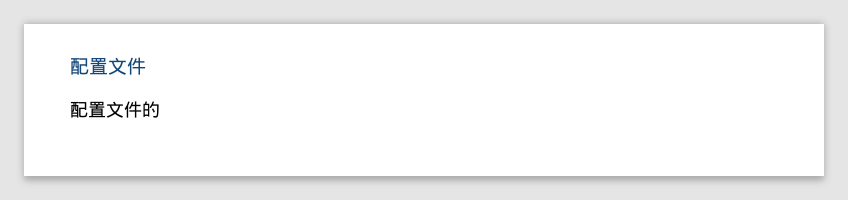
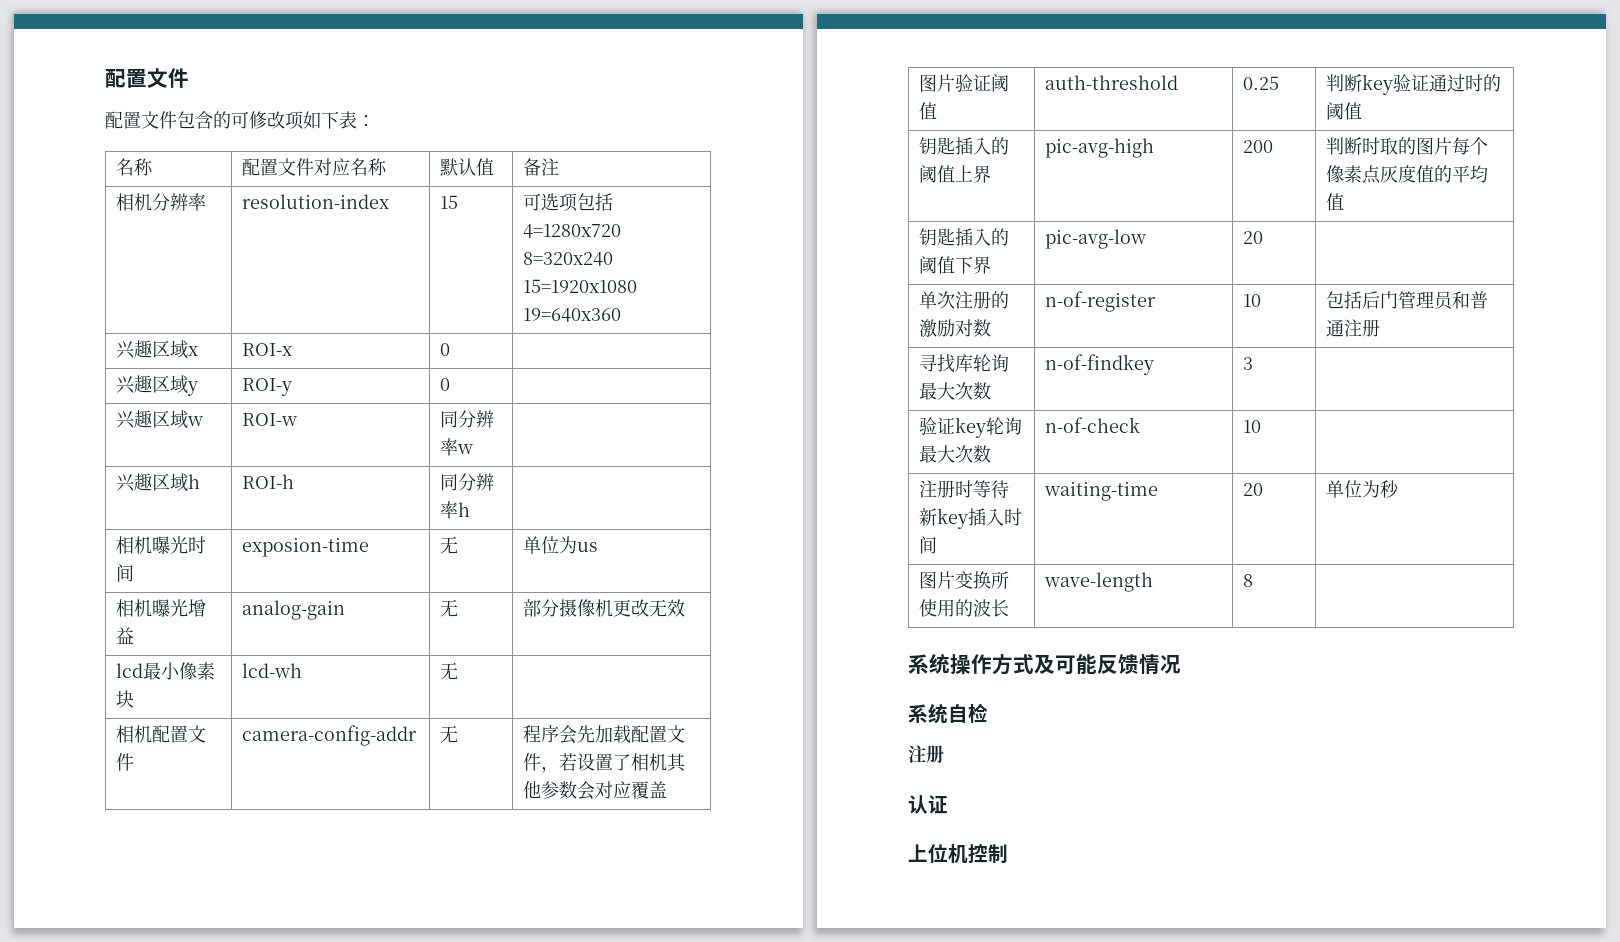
[142,101,160,118] 的 -> [177,111,375,130] [115,158,153,176] [241,158,387,176] [439,158,494,176] [522,158,559,176] [115,193,206,211] [241,194,389,209] [439,195,458,209] [522,193,613,212] [522,224,621,238] [522,252,613,266] [522,279,637,293] [522,308,621,322] [115,340,198,359] [241,343,292,356] [439,343,450,356] [115,375,198,396] [241,378,292,396] [439,378,450,391] [115,410,203,429] [241,413,297,426] [439,410,494,428] [439,438,473,456] [115,473,200,492] [241,474,294,489] [439,473,494,491] [439,501,470,519] [115,536,206,554] [115,564,134,582] [241,537,369,557] [439,536,458,554] [522,536,598,554] [115,599,206,617] [115,627,134,644] [241,600,345,620] [439,599,458,617] [522,599,685,617] [115,662,215,680] [115,690,134,708] [241,663,302,678] [439,662,458,680] [115,725,206,743] [115,753,134,771] [241,725,417,746] [439,725,458,743] [522,725,685,744] [522,753,686,773] [522,781,667,800] [918,74,1009,92] [918,102,937,120] [1044,75,1178,90] [1242,76,1279,90] [1325,74,1501,95] [1325,102,1362,120] [918,137,1009,155] [918,165,991,183] [1044,138,1154,158] [1242,140,1273,153] [1325,137,1488,155] [1325,165,1488,184] [1325,193,1344,211] [918,228,1009,246] [918,256,991,274] [1044,229,1146,249] [1242,231,1263,244] [918,291,1009,309] [918,319,991,338] [1044,291,1156,312] [1242,294,1261,307] [1325,291,1488,310] [1325,319,1380,337] [918,354,1009,373] [918,382,991,400] [1044,354,1154,375] [1242,357,1253,370] [918,417,1022,438] [918,445,991,463] [1044,417,1140,433] [1242,420,1261,433] [918,480,1009,498] [918,508,1022,529] [918,536,937,554] [1043,481,1158,501] [1242,483,1263,496] [1325,480,1399,498] [918,571,1009,589] [918,599,1009,617] [1043,572,1153,592] [1242,574,1253,587] [908,653,1181,675] [908,703,988,724] [908,745,944,763] [908,795,948,814] [908,844,1008,864] 包含的可修改项如下表： // 名称 | 配置文件对应名称 | 默认值 | 备注 // 相机分辨率 | resolution-index | 15 | 可选项包括4=1280x720 8=320x240 15=1920x1080 19=640x360 // 兴趣区域x | ROI-x | 0 | // 兴趣区域y | ROI-y | 0 | // 兴趣区域w | ROI-w | 同分辨率w | // 兴趣区域h | ROI-h | 同分辨率h | // 相机曝光时间 | exposion-time | 无 | 单位为us // 相机曝光增益 | analog-gain | 无 | 部分摄像机更改无效 // lcd最小像素块 | lcd-wh | 无 | // 相机配置文件 | camera-config-addr | 无 | 程序会先加载配置文件，若设置了相机其他参数会对应覆盖 // 图片验证阈值 | auth-threshold | 0.25 | 判断key验证通过时的阈值 // 钥匙插入的阈值上界 | pic-avg-high | 200 | 判断时取的图片每个像素点灰度值的平均值 // 钥匙插入的阈值下界 | pic-avg-low | 20 | // 单次注册的激励对数 | n-of-register | 10 | 包括后门管理员和普通注册 // 寻找库轮询最大次数 | n-of-findkey | 3 | // 验证key轮询最大次数 | n-of-check | 10 | // 注册时等待新key插入时间 | waiting-time | 20 | 单位为秒 // 图片变换所使用的波长 | wave-length | 8 | // 系统操作方式及可能反馈情况 // 系统自检 // 注册 // 认证 // 上位机控制

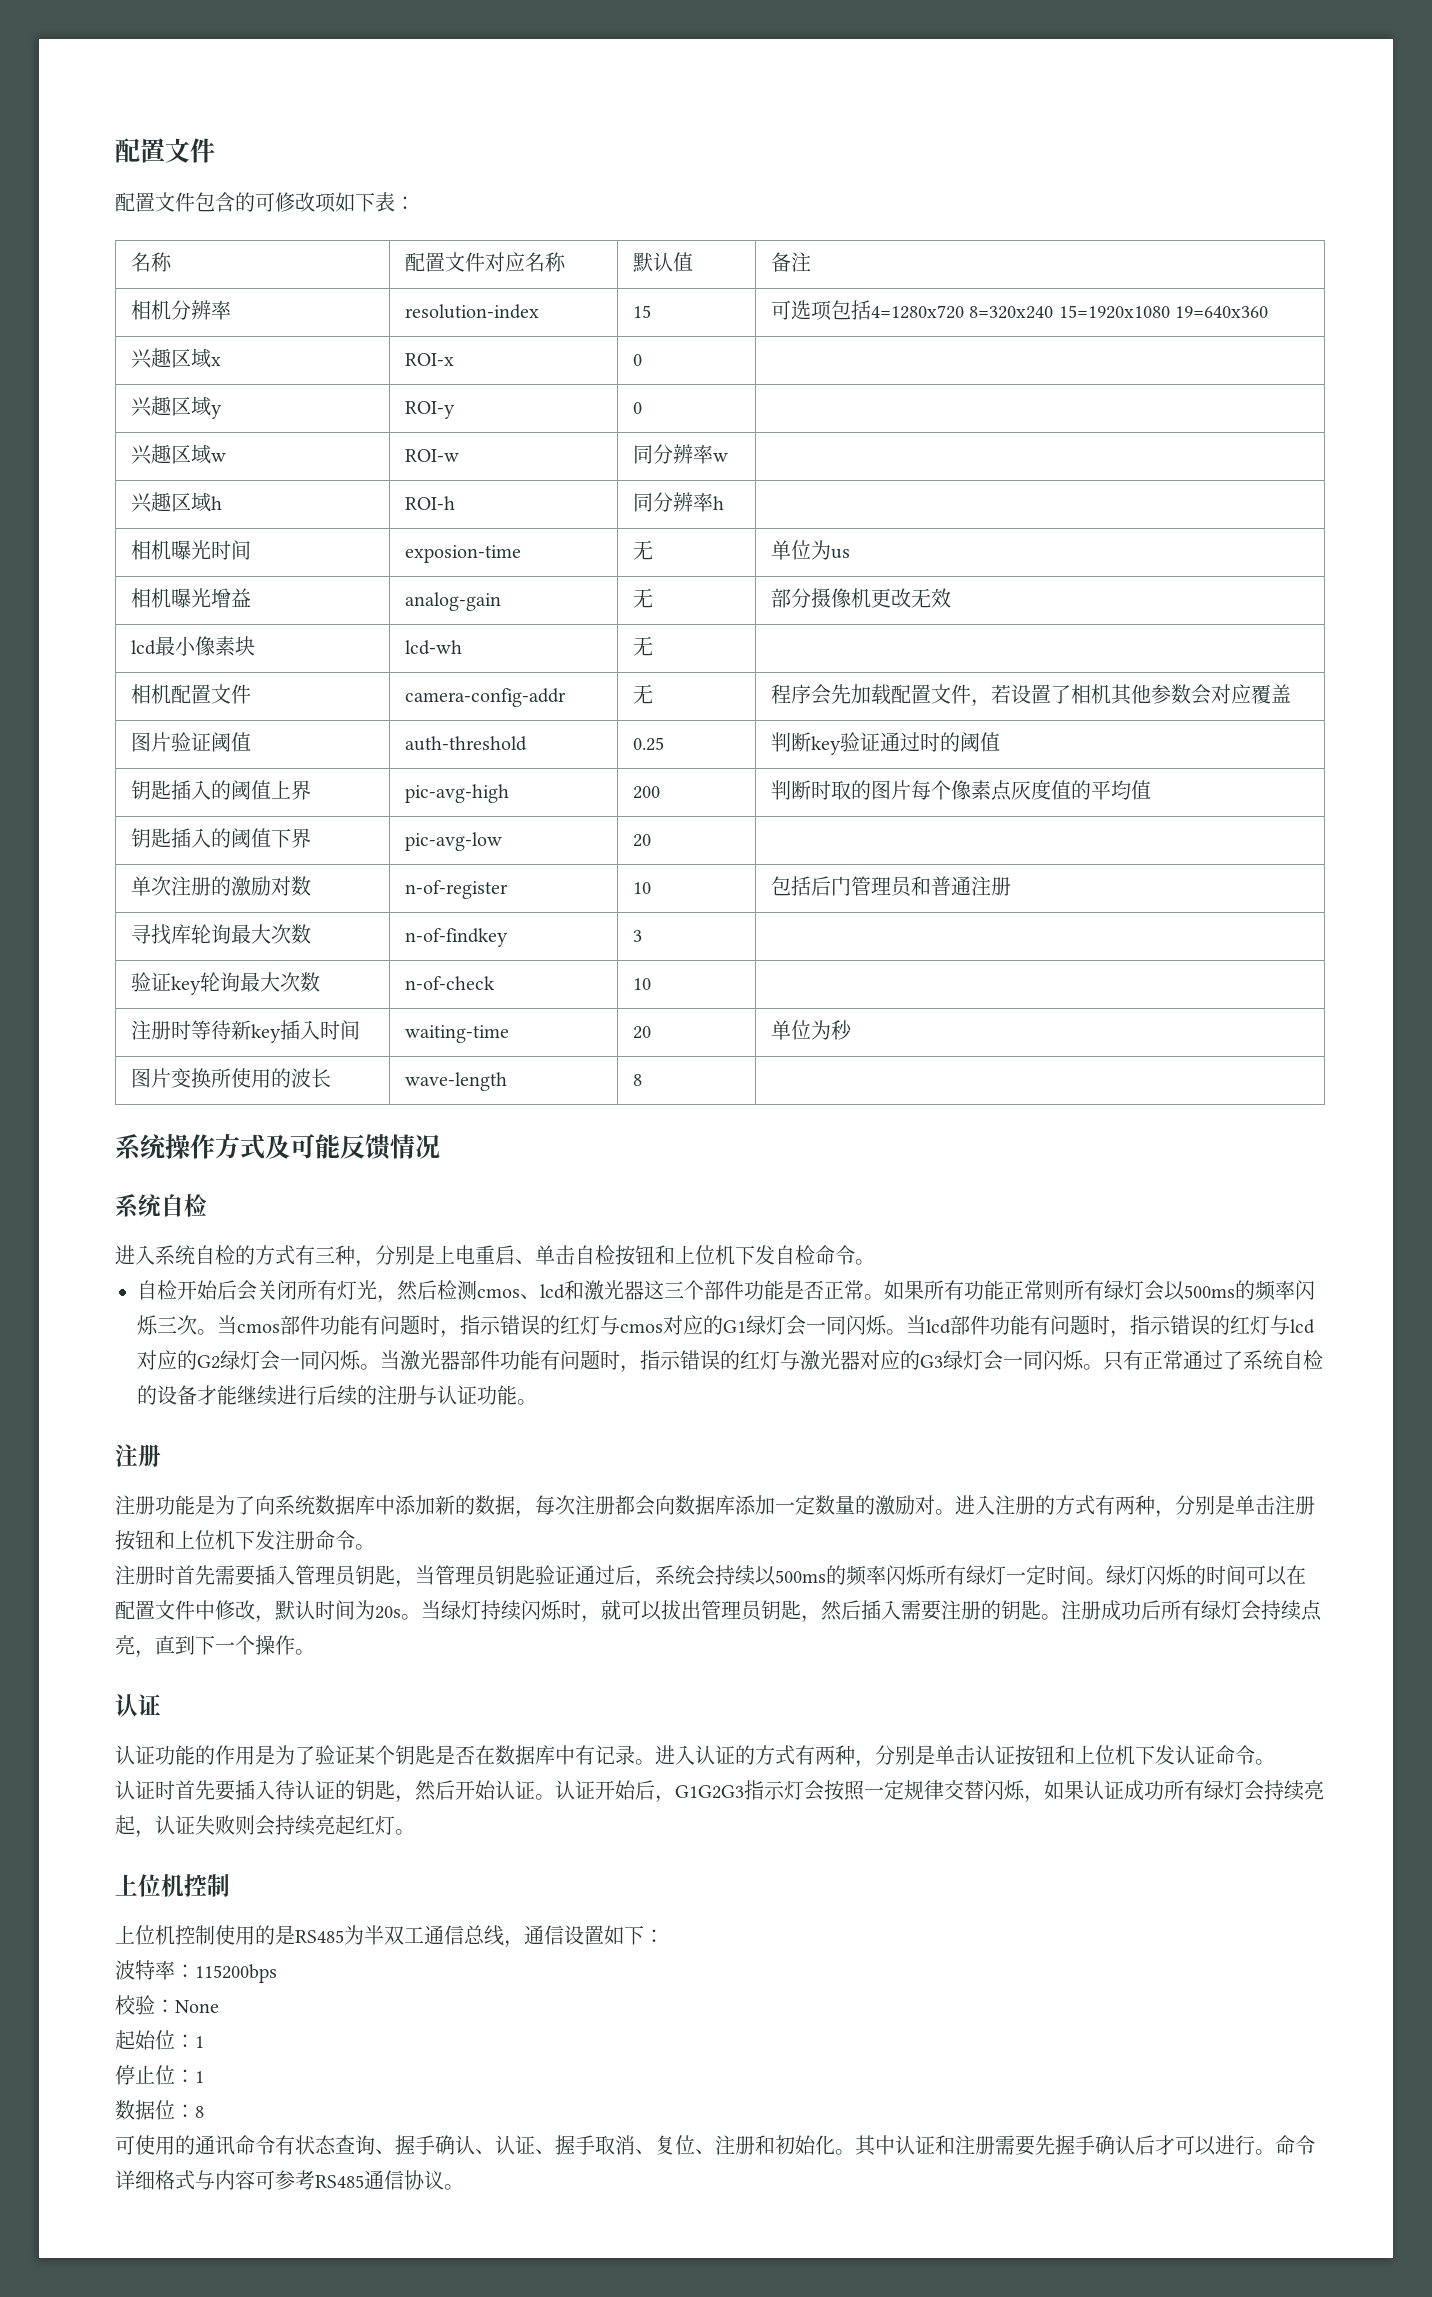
[908,745,944,763] [908,795,948,814] [908,844,1008,864] 注册 // 认证 // 上位机控制 -> [115,1245,875,1268] [137,1280,1315,1303] [136,1315,1315,1338] [137,1350,1323,1373] [137,1385,537,1406] [115,1444,161,1467] [115,1495,1315,1518] [115,1530,375,1551] [115,1565,1306,1588] [115,1600,1322,1623] [115,1635,315,1658] [115,1694,161,1717] [115,1745,1275,1768] [115,1780,1324,1803] [115,1815,415,1838] [115,1874,230,1897] [115,1925,664,1948] [115,1960,277,1983] [115,1995,219,2015] [115,2030,204,2050] [115,2065,204,2085] [115,2100,204,2120] [115,2135,1315,2156] [115,2170,464,2190] 进入系统自检的方式有三种，分别是上电重启、单击自检按钮和上位机下发自检命令。 // 自检开始后会关闭所有灯光，然后检测cmos、lcd和激光器这三个部件功能是否正常。如果所有功能正常则所有绿灯会以500ms的频率闪烁三次。当cmos部件功能有问题时，指示错误的红灯与cmos对应的G1绿灯会一同闪烁。当lcd部件功能有问题时，指示错误的红灯与lcd对应的G2绿灯会一同闪烁。当激光器部件功能有问题时，指示错误的红灯与激光器对应的G3绿灯会一同闪烁。只有正常通过了系统自检的设备才能继续进行后续的注册与认证功能。 // 注册 // 注册功能是为了向系统数据库中添加新的数据，每次注册都会向数据库添加一定数量的激励对。进入注册的方式有两种，分别是单击注册按钮和上位机下发注册命令。 // 注册时首先需要插入管理员钥匙，当管理员钥匙验证通过后，系统会持续以500ms的频率闪烁所有绿灯一定时间。绿灯闪烁的时间可以在配置文件中修改，默认时间为20s。当绿灯持续闪烁时，就可以拔出管理员钥匙，然后插入需要注册的钥匙。注册成功后所有绿灯会持续点亮，直到下一个操作。 // 认证 // 认证功能的作用是为了验证某个钥匙是否在数据库中有记录。进入认证的方式有两种，分别是单击认证按钮和上位机下发认证命令。 // 认证时首先要插入待认证的钥匙，然后开始认证。认证开始后，G1G2G3指示灯会按照一定规律交替闪烁，如果认证成功所有绿灯会持续亮起，认证失败则会持续亮起红灯。 // 上位机控制 // 上位机控制使用的是RS485为半双工通信总线，通信设置如下： // 波特率：115200bps // 校验：None // 起始位：1 // 停止位：1 // 数据位：8 // 可使用的通讯命令有状态查询、握手确认、认证、握手取消、复位、注册和初始化。其中认证和注册需要先握手确认后才可以进行。命令详细格式与内容可参考RS485通信协议。

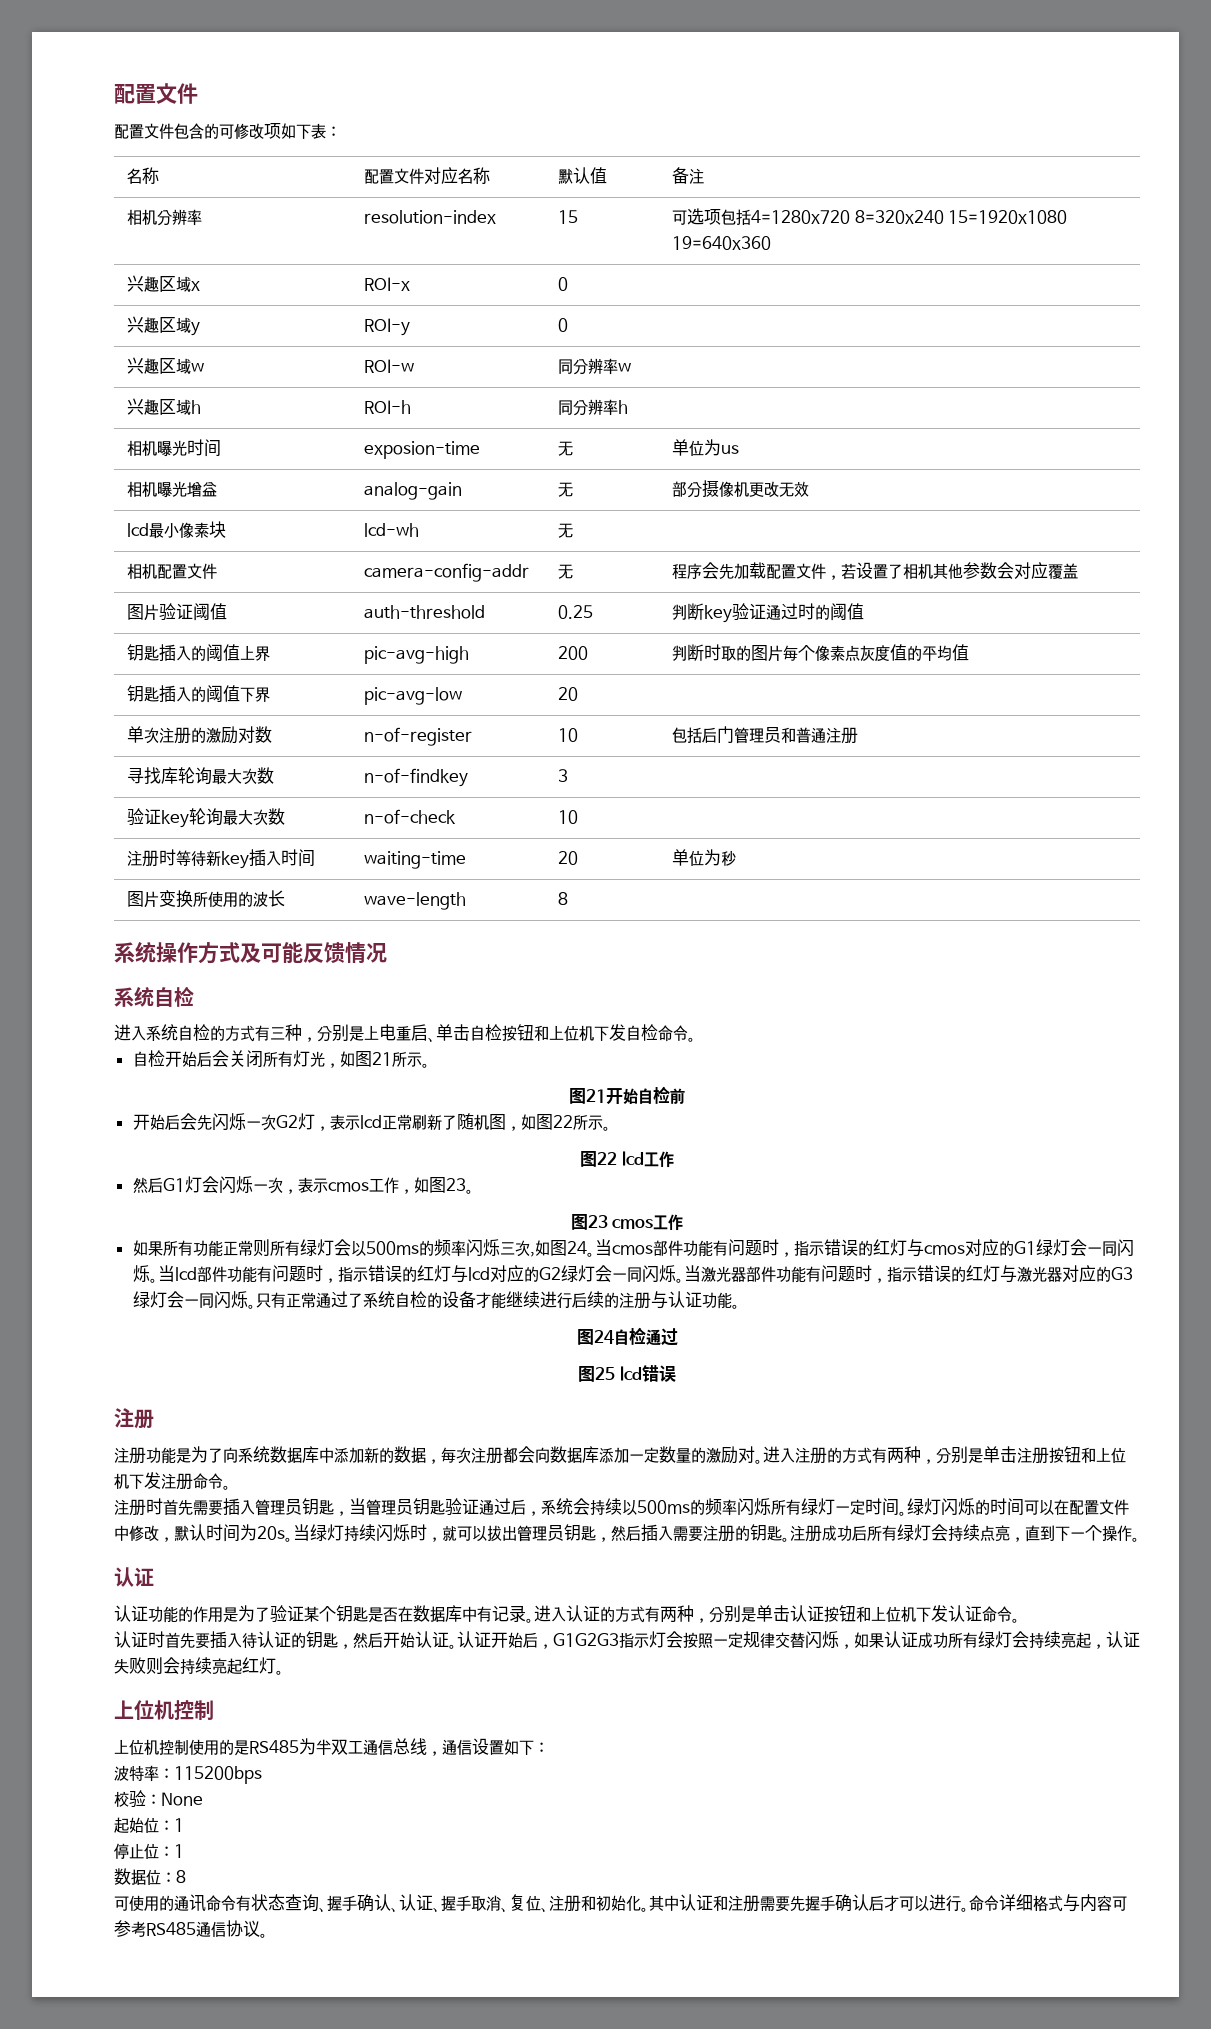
[397,1280,884,1301] 然后检测cmos、lcd和激光器这三个部件功能是否正常。 -> [339,1051,430,1068] [569,1086,685,1105] [132,1113,611,1131] [580,1151,674,1168] [132,1176,474,1194] [570,1214,684,1231] 如图21所示。 // 图21开始自检前 // 开始后会先闪烁一次G2灯，表示lcd正常刷新了随机图，如图22所示。 // 图22 lcd工作 // 然后G1灯会闪烁一次，表示cmos工作，如图23。 // 图23 cmos工作 //
(197, 1325) none -> [529,1240,587,1257] ,如图24
(537, 1402) none -> [576,1327,678,1346] [578,1365,676,1382] // 图24自检通过 // 图25 lcd错误

